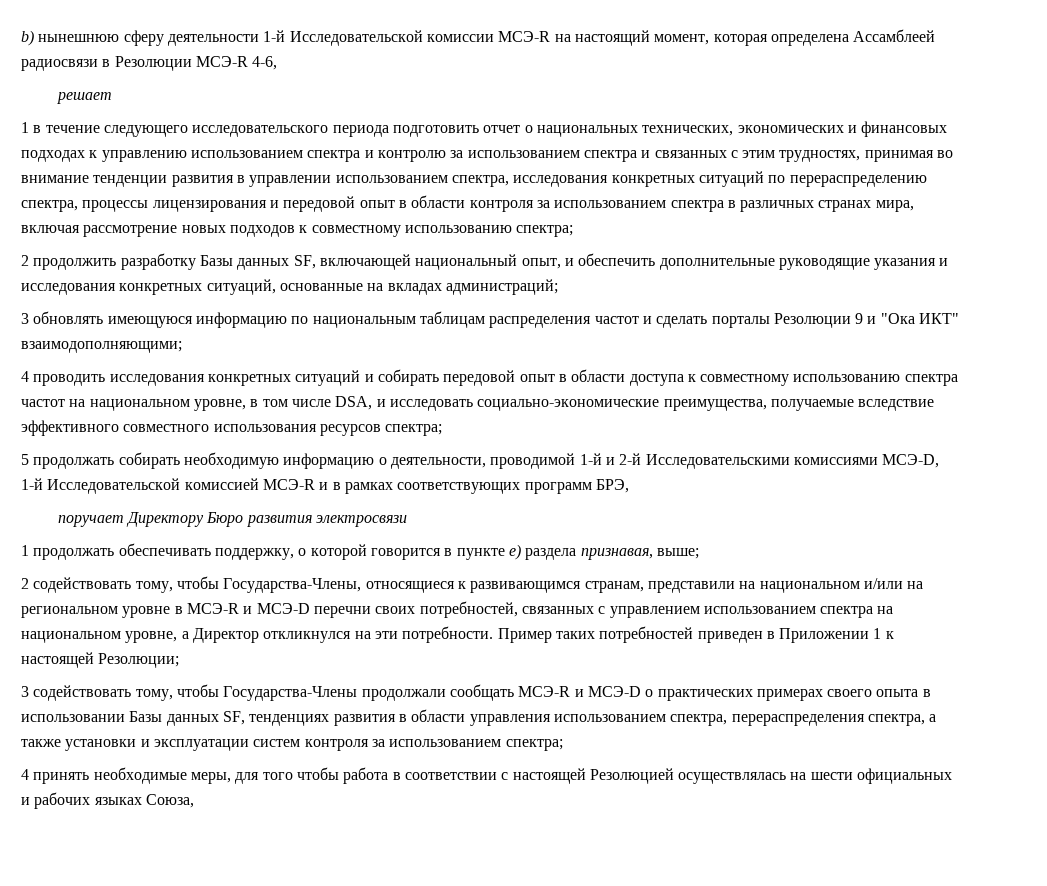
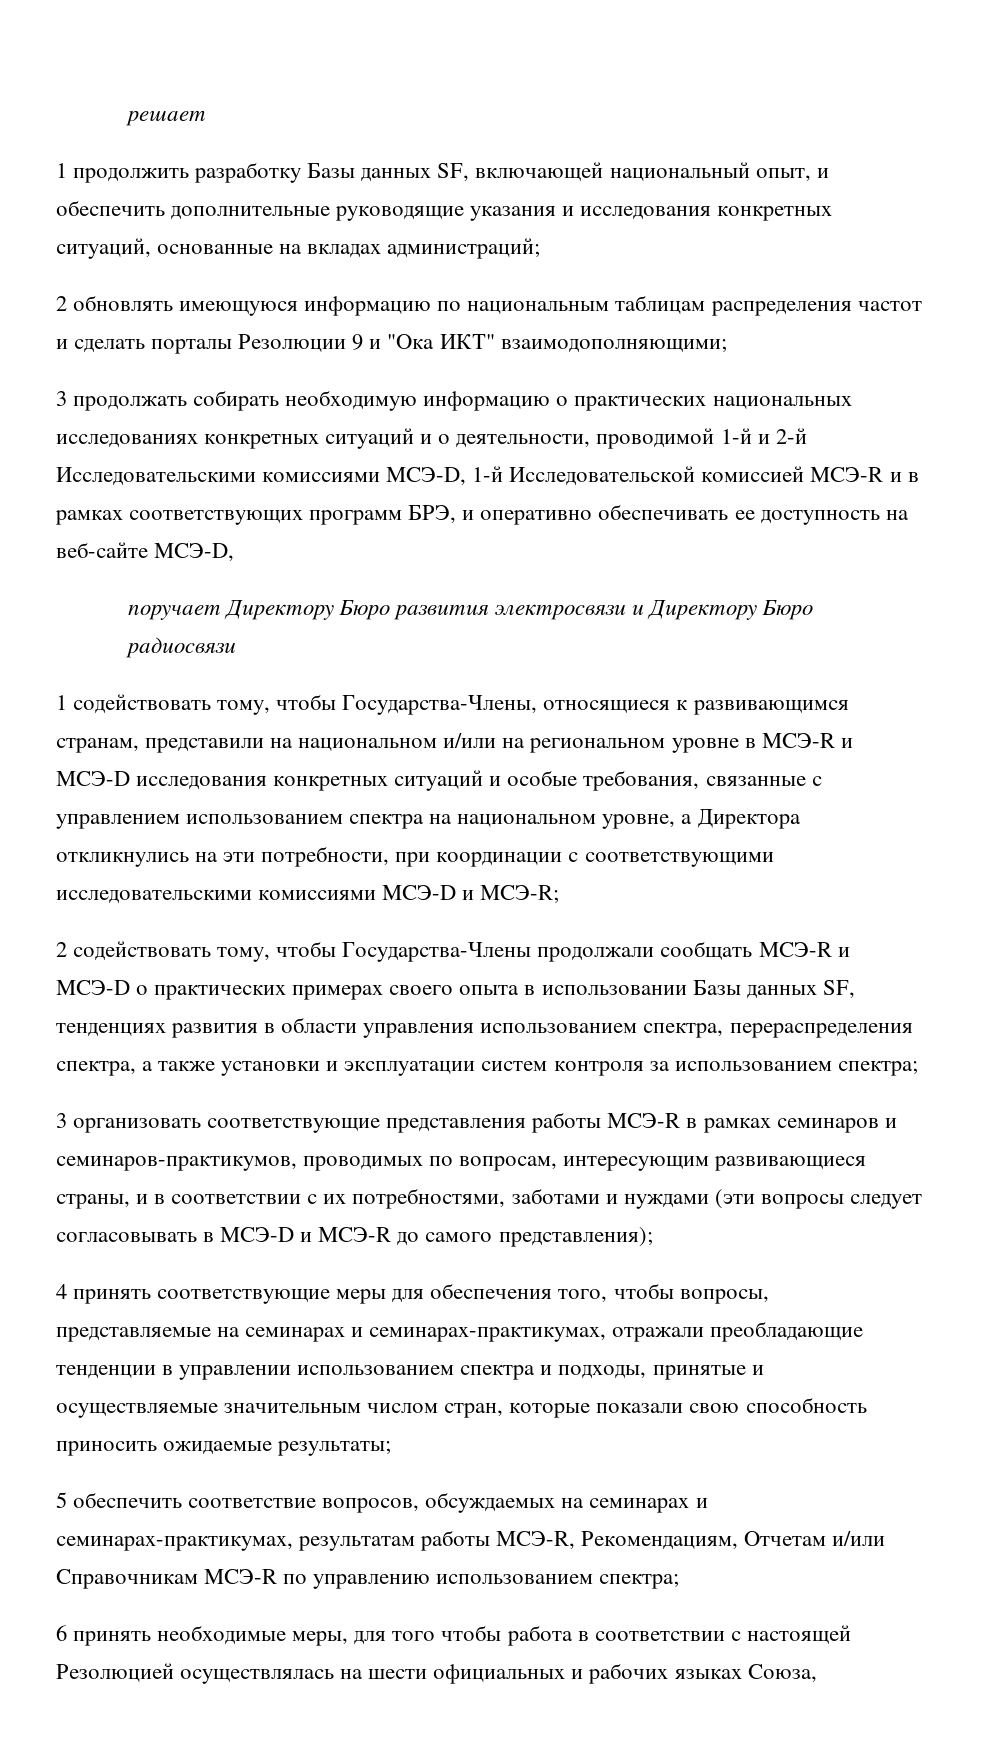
[21,29,936,46] [21,56,278,71] [56,92,112,104] [21,121,948,137] [21,150,954,162] [21,171,927,187] [21,195,914,212] [21,225,574,237] [21,255,29,266] b) нынешнюю сферу деятельности 1-й Исследовательской комиссии МСЭ-R на настоящий момент, которая определена Ассамблеей радиосвязи в Резолюции МСЭ-R 4-6, // решает // 1 в течение следующего исследовательского периода подготовить отчет о национальных технических, экономических и финансовых подходах к управлению использованием спектра и контролю за использованием спектра и связанных с этим трудностях, принимая во внимание тенденции развития в управлении использованием спектра, исследования конкретных ситуаций по перераспределению спектра, процессы лицензирования и передовой опыт в области контроля за использованием спектра в различных странах мира, включая рассмотрение новых подходов к совместному использованию спектра; // 2 -> [125,110,206,126] [56,163,67,178] решает // 1
[21,313,29,324] 3 -> [56,296,67,311] 2
[21,369,958,386] [21,396,935,411] [21,420,443,436] [21,454,29,465] 4 проводить исследования конкретных ситуаций и собирать передовой опыт в области доступа к совместному использованию спектра частот на национальном уровне, в том числе DSA, и исследовать социально-экономические преимущества, получаемые вследствие эффективного совместного использования ресурсов спектра; // 5 -> [56,391,67,406] 3
(387, 461) none -> [574,396,852,411] [56,428,451,449] практических национальных исследованиях конкретных ситуаций и о
(629, 486) none -> [462,504,909,525] [56,542,235,562] и оперативно обеспечивать ее доступность на веб-сайте МСЭ-D,
[21,543,699,560] [21,578,29,589] // 1 продолжать обеспечивать поддержку, о которой говорится в пункте е) раздела признавая, выше; // 2 -> [632,600,814,620] [125,637,236,658] [56,695,67,710] и Директору Бюро радиосвязи // 1
[313,601,594,618] перечни своих потребностей, связанных -> [136,770,806,791] исследования конкретных ситуаций и особые требования, связанные
[192,626,894,643] [21,652,180,668] [21,686,29,697] Директор откликнулся на эти потребности. Пример таких потребностей приведен в Приложении 1 к настоящей Резолюции; // 3 -> [697,809,801,829] [56,846,774,867] [56,885,560,904] [56,942,67,957] Директора откликнулись на эти потребности, при координации с соответствующими исследовательскими комиссиями МСЭ-D и МСЭ-R; // 2
[21,769,29,780] 4 -> [56,1112,897,1133] [56,1156,867,1171] [56,1188,922,1209] [56,1227,653,1247] [56,1283,769,1304] [56,1321,864,1342] [56,1365,764,1380] [56,1397,867,1418] [56,1441,392,1456] [56,1492,708,1513] [56,1530,886,1551] [56,1569,680,1589] [56,1625,67,1641] 3 организовать соответствующие представления работы МСЭ-R в рамках семинаров и семинаров-практикумов, проводимых по вопросам, интересующим развивающиеся страны, и в соответствии с их потребностями, заботами и нуждами (эти вопросы следует согласовывать в МСЭ-D и МСЭ-R до самого представления); // 4 принять соответствующие меры для обеспечения того, чтобы вопросы, представляемые на семинарах и семинарах-практикумах, отражали преобладающие тенденции в управлении использованием спектра и подходы, принятые и осуществляемые значительным числом стран, которые показали свою способность приносить ожидаемые результаты; // 5 обеспечить соответствие вопросов, обсуждаемых на семинарах и семинарах-практикумах, результатам работы МСЭ-R, Рекомендациям, Отчетам и/или Справочникам МСЭ-R по управлению использованием спектра; // 6

